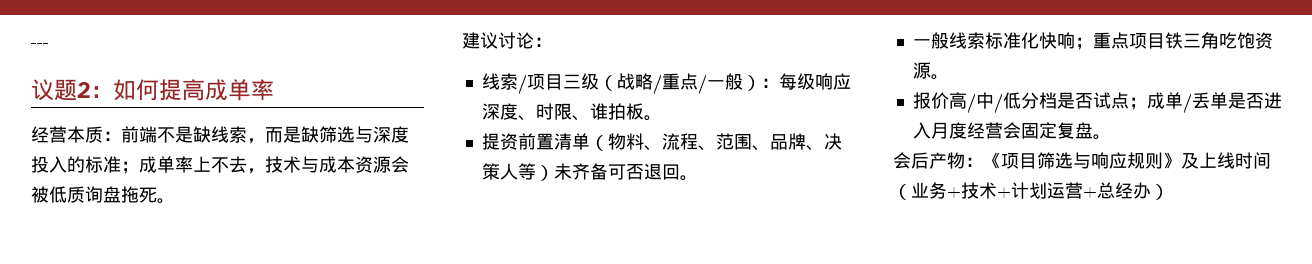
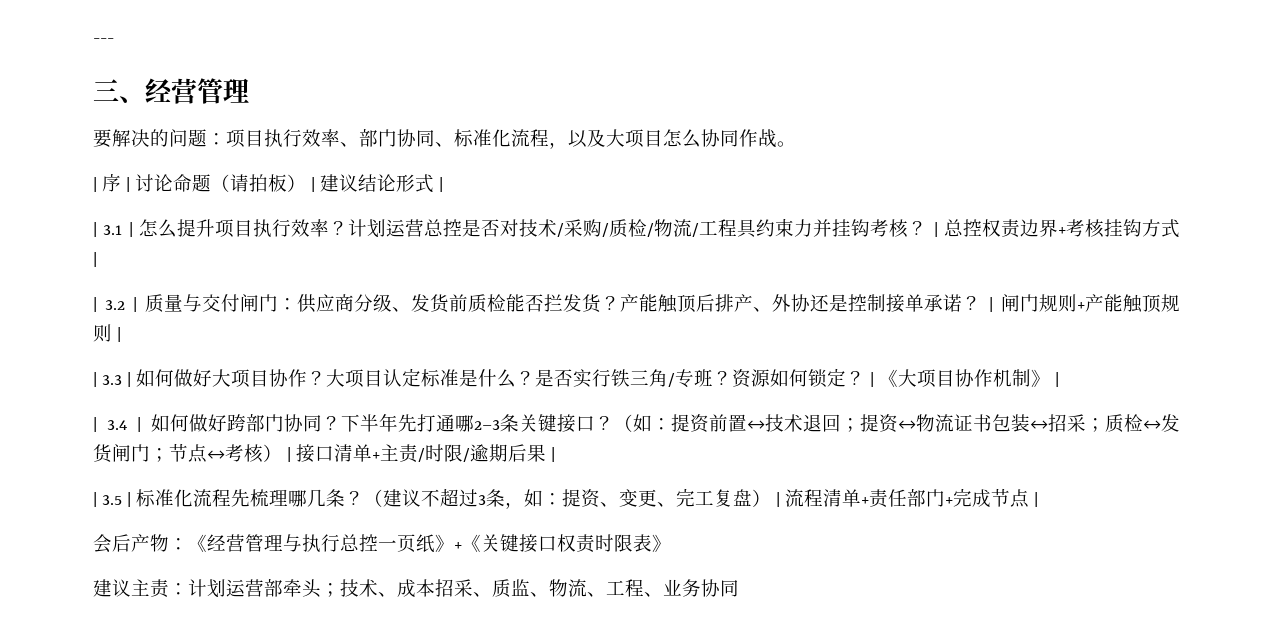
[31,79,274,101] [31,126,409,144] [31,156,409,174] [31,186,175,204] [462,32,552,49] [481,73,851,95] [481,103,662,121] [481,133,842,151] [481,163,698,181] [912,32,1273,50] [912,62,949,80] [912,92,1282,114] [912,122,1111,140] [893,152,1271,169] [893,182,1169,200] 议题2：如何提高成单率 // 经营本质：前端不是缺线索，而是缺筛选与深度投入的标准；成单率上不去，技术与成本资源会被低质询盘拖死。 // 建议讨论： // 线索/项目三级（战略/重点/一般）：每级响应深度、时限、谁拍板。 // 提资前置清单（物料、流程、范围、品牌、决策人等）未齐备可否退回。 // 一般线索标准化快响；重点项目铁三角吃饱资源。 // 报价高/中/低分档是否试点；成单/丢单是否进入月度经营会固定复盘。 // 会后产物：《项目筛选与响应规则》及上线时间（业务+技术+计划运营+总经办） -> [93,78,249,104] [93,129,796,149] [93,174,443,193] [93,218,1180,238] [93,252,97,267] [93,294,1180,313] [93,324,121,342] [93,368,1059,388] [93,413,1180,433] [93,443,555,463] [93,488,1038,509] [93,534,671,553] [93,579,739,598] 三、经营管理 // 要解决的问题：项目执行效率、部门协同、标准化流程，以及大项目怎么协同作战。 // | 序 | 讨论命题（请拍板） | 建议结论形式 | // | 3.1 | 怎么提升项目执行效率？计划运营总控是否对技术/采购/质检/物流/工程具约束力并挂钩考核？ | 总控权责边界+考核挂钩方式 | // | 3.2 | 质量与交付闸门：供应商分级、发货前质检能否拦发货？产能触顶后排产、外协还是控制接单承诺？ | 闸门规则+产能触顶规则 | // | 3.3 | 如何做好大项目协作？大项目认定标准是什么？是否实行铁三角/专班？资源如何锁定？ | 《大项目协作机制》 | // | 3.4 | 如何做好跨部门协同？下半年先打通哪2–3条关键接口？（如：提资前置↔技术退回；提资↔物流证书包装↔招采；质检↔发货闸门；节点↔考核） | 接口清单+主责/时限/逾期后果 | // | 3.5 | 标准化流程先梳理哪几条？（建议不超过3条，如：提资、变更、完工复盘） | 流程清单+责任部门+完成节点 | // 会后产物：《经营管理与执行总控一页纸》+《关键接口权责时限表》 // 建议主责：计划运营部牵头；技术、成本招采、质监、物流、工程、业务协同

